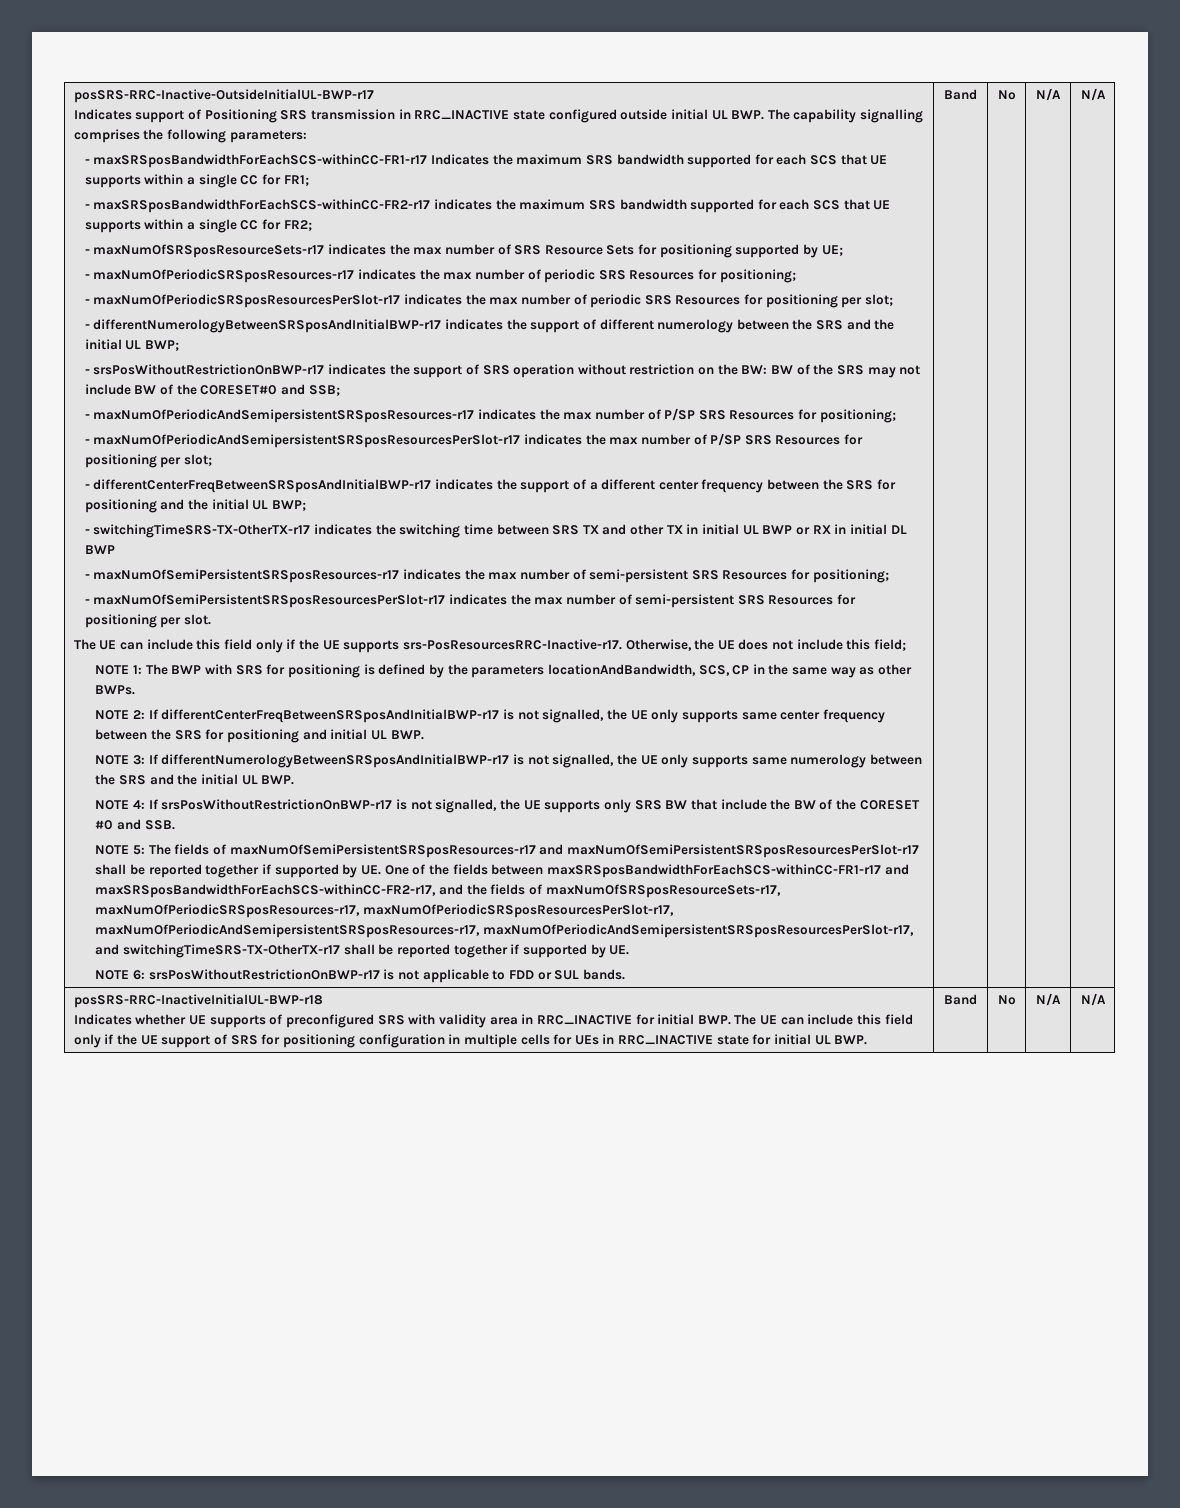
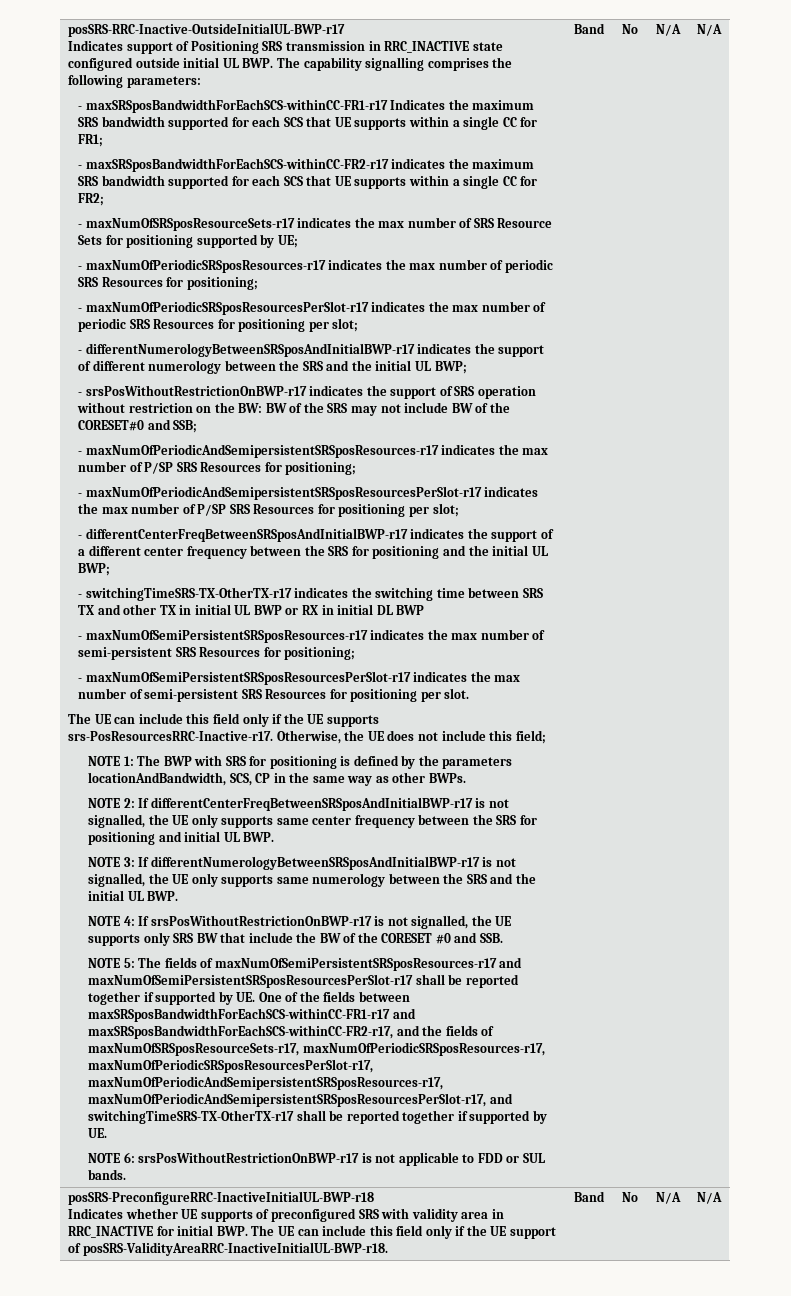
[73,994,323,1008] posSRS-RRC-InactiveInitialUL-BWP-r18 -> [68,1191,375,1205] posSRS-PreconfigureRRC-InactiveInitialUL-BWP-r18
[230,1034,868,1048] SRS for positioning configuration in multiple cells for UEs in RRC_INACTIVE state for initial UL BWP. -> [82,1242,388,1256] posSRS-ValidityAreaRRC-InactiveInitialUL-BWP-r18.

